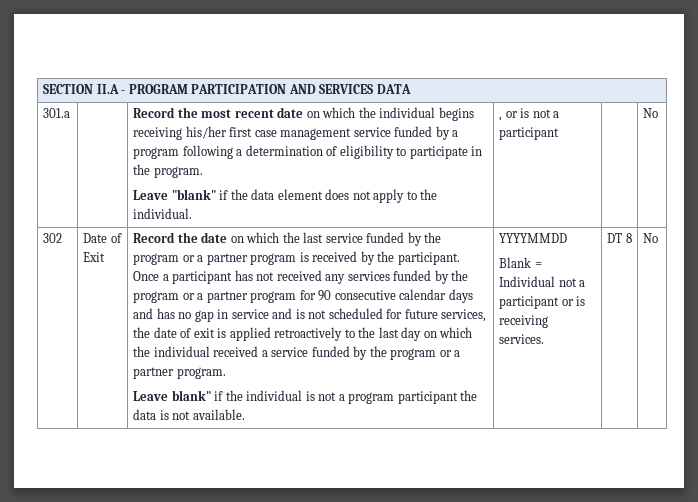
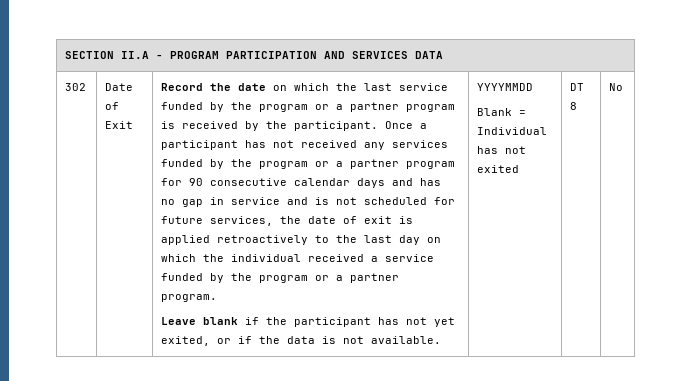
[43,108,71,118] [133,107,474,121] [133,126,459,140] [133,145,483,159] [133,164,203,178] [133,189,438,203] [133,208,193,219] [499,108,560,121] [499,127,560,140] [643,108,659,118] // 301.a | | Record the most recent date on which the individual begins receiving his/her first case management service funded by a program following a determination of eligibility to participate in the program. // Leave "blank" if the data element does not apply to the individual. | , or is not a participant | | No -> (444, 55) none
[171,390,458,404] blank" if the individual is not a program participant -> [203,317,456,327] [161,336,253,346] blank if the participant has not yet exited, or if
[558,278,586,287] [499,296,586,309] [499,315,549,328] [499,334,545,344] not a participant or is receiving services. -> [477,146,527,154] [477,165,520,173] has not exited

